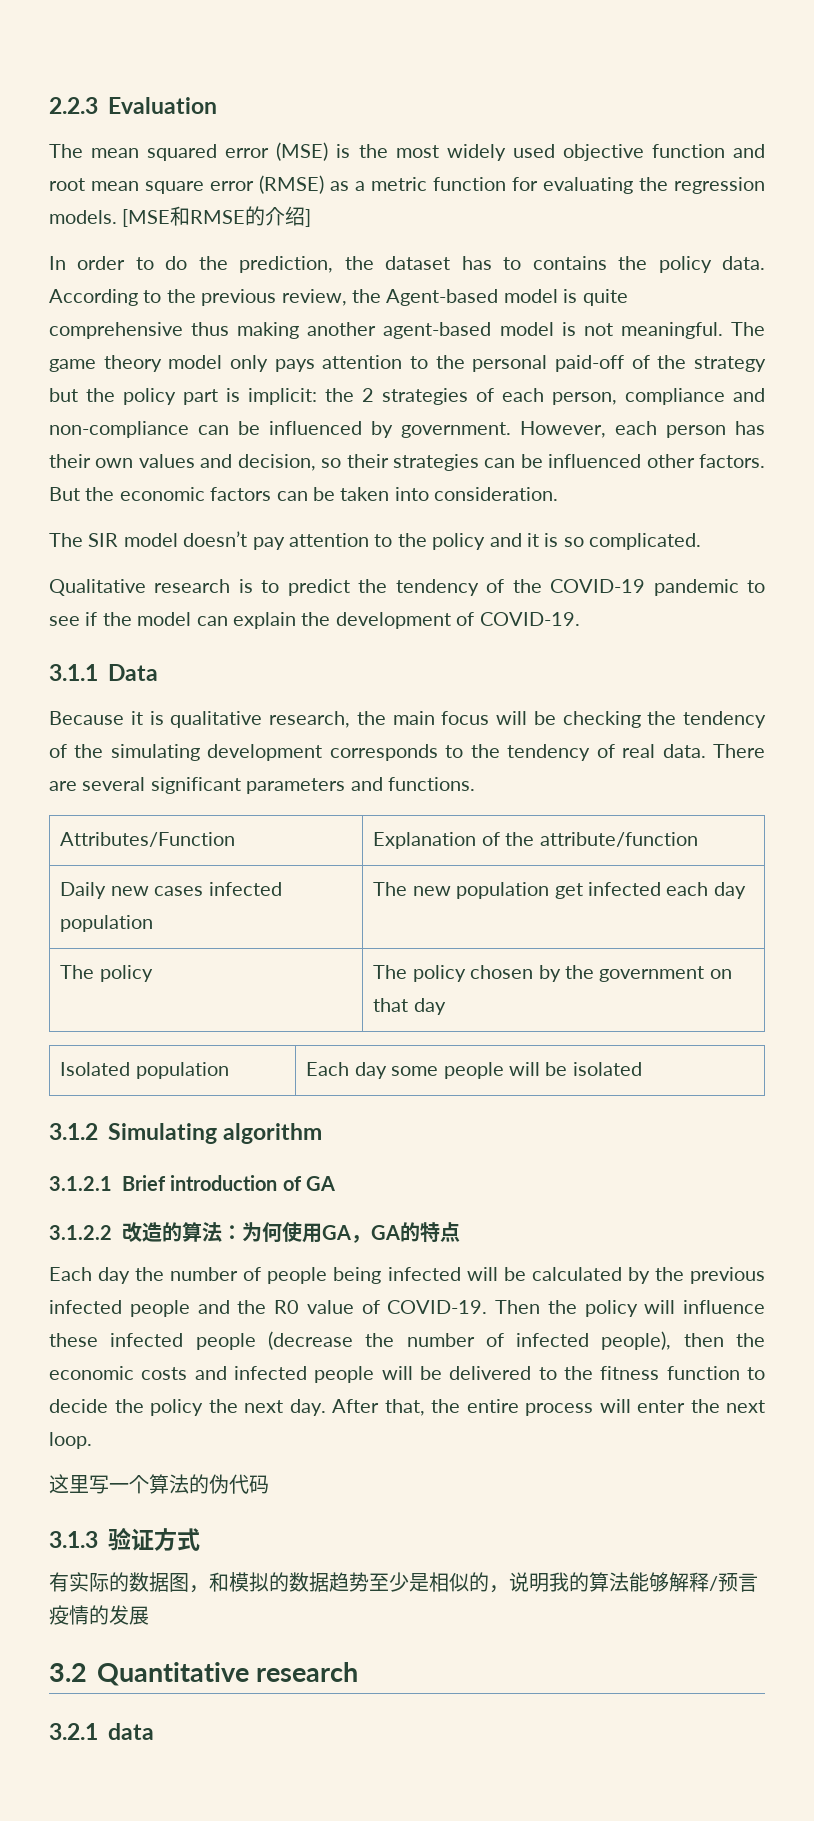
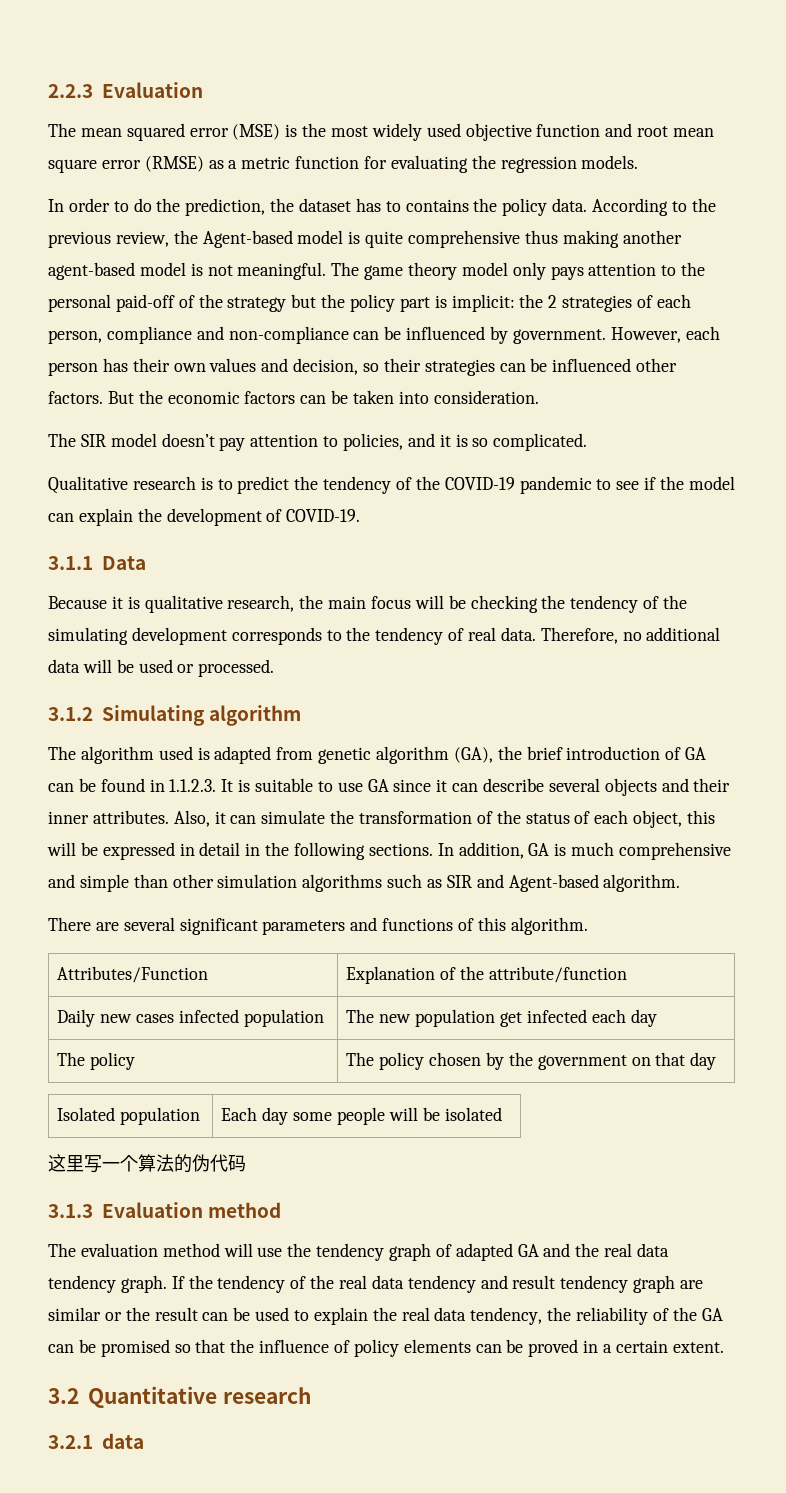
[122,206,312,227] [MSE和RMSE的介绍] -> (639, 162) none
[397,533,486,550] the policy -> [343,433,404,451] policies,
(706, 751) none -> [540,627,721,644] [48,659,275,677] [48,705,302,726] [48,746,707,764] [48,778,731,796] [48,810,716,828] [47,842,732,860] [48,874,681,892] Therefore, no additional data will be used or processed. // 3.1.2 Simulating algorithm // The algorithm used is adapted from genetic algorithm (GA), the brief introduction of GA can be found in 1.1.2.3. It is suitable to use GA since it can describe several objects and their inner attributes. Also, it can simulate the transformation of the status of each object, this will be expressed in detail in the following sections. In addition, GA is much comprehensive and simple than other simulation algorithms such as SIR and Agent-based algorithm. //
[388,777,475,791] functions. -> [382,917,588,935] functions of this algorithm.
[49,1123,323,1144] [49,1175,336,1191] [49,1222,460,1243] [49,1267,766,1284] [49,1300,765,1317] [49,1331,765,1350] [49,1366,765,1383] [49,1399,765,1416] [49,1432,92,1449] // 3.1.2 Simulating algorithm // 3.1.2.1 Brief introduction of GA // 3.1.2.2改造的算法：为何使用GA，GA的特点 // Each day the number of people being infected will be calculated by the previous infected people and the R0 value of COVID-19. Then the policy will influence these infected people (decrease the number of infected people), then the economic costs and infected people will be delivered to the fitness function to decide the policy the next day. After that, the entire process will enter the next loop. -> (502, 1114) none
[108,1527,200,1551] [49,1572,758,1593] [49,1605,149,1625] 验证方式 // 有实际的数据图，和模拟的数据趋势至少是相似的，说明我的算法能够解释/预言疫情的发展 -> [102,1202,282,1218] [48,1243,670,1261] [48,1275,704,1293] [48,1307,723,1325] [48,1339,724,1357] Evaluation method // The evaluation method will use the tendency graph of adapted GA and the real data tendency graph. If the tendency of the real data tendency and result tendency graph are similar or the result can be used to explain the real data tendency, the reliability of the GA can be promised so that the influence of policy elements can be proved in a certain extent.

